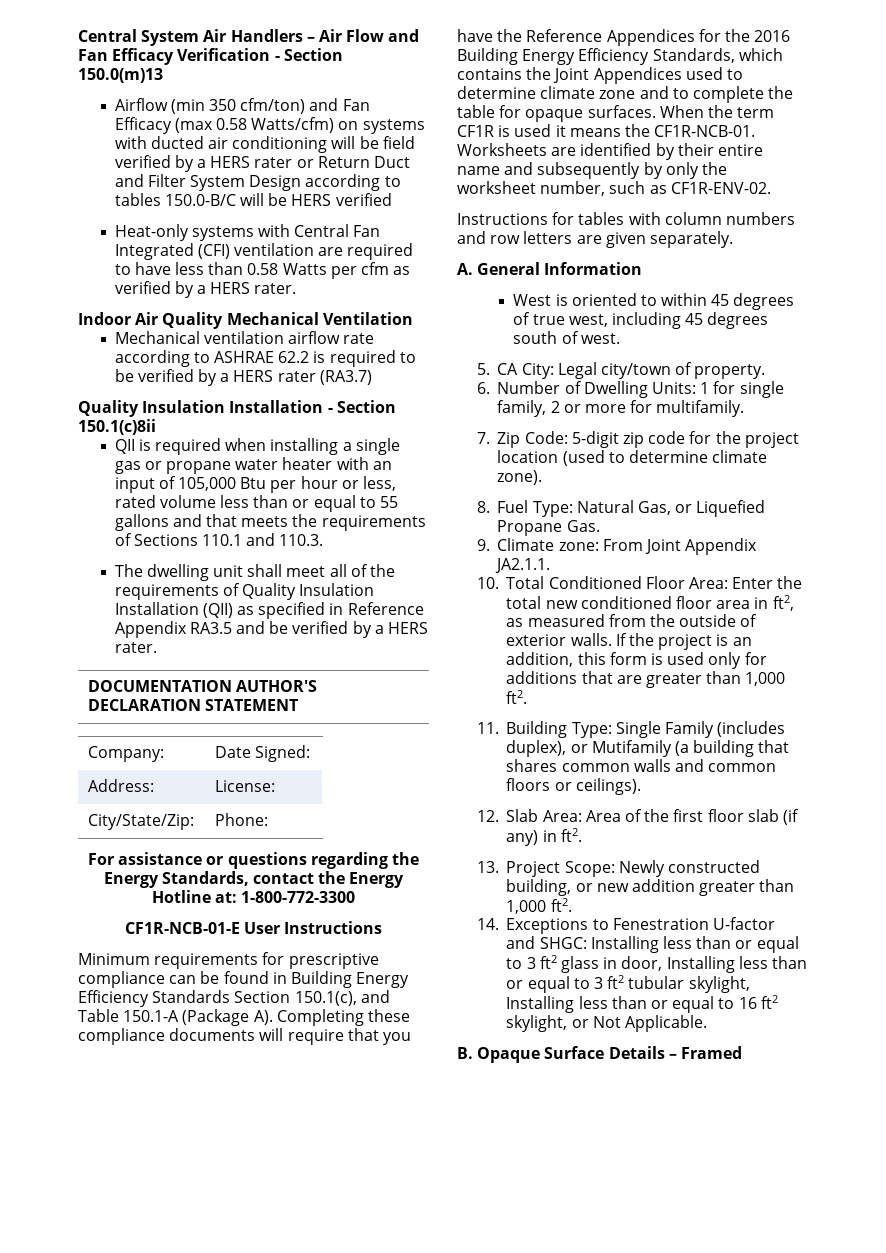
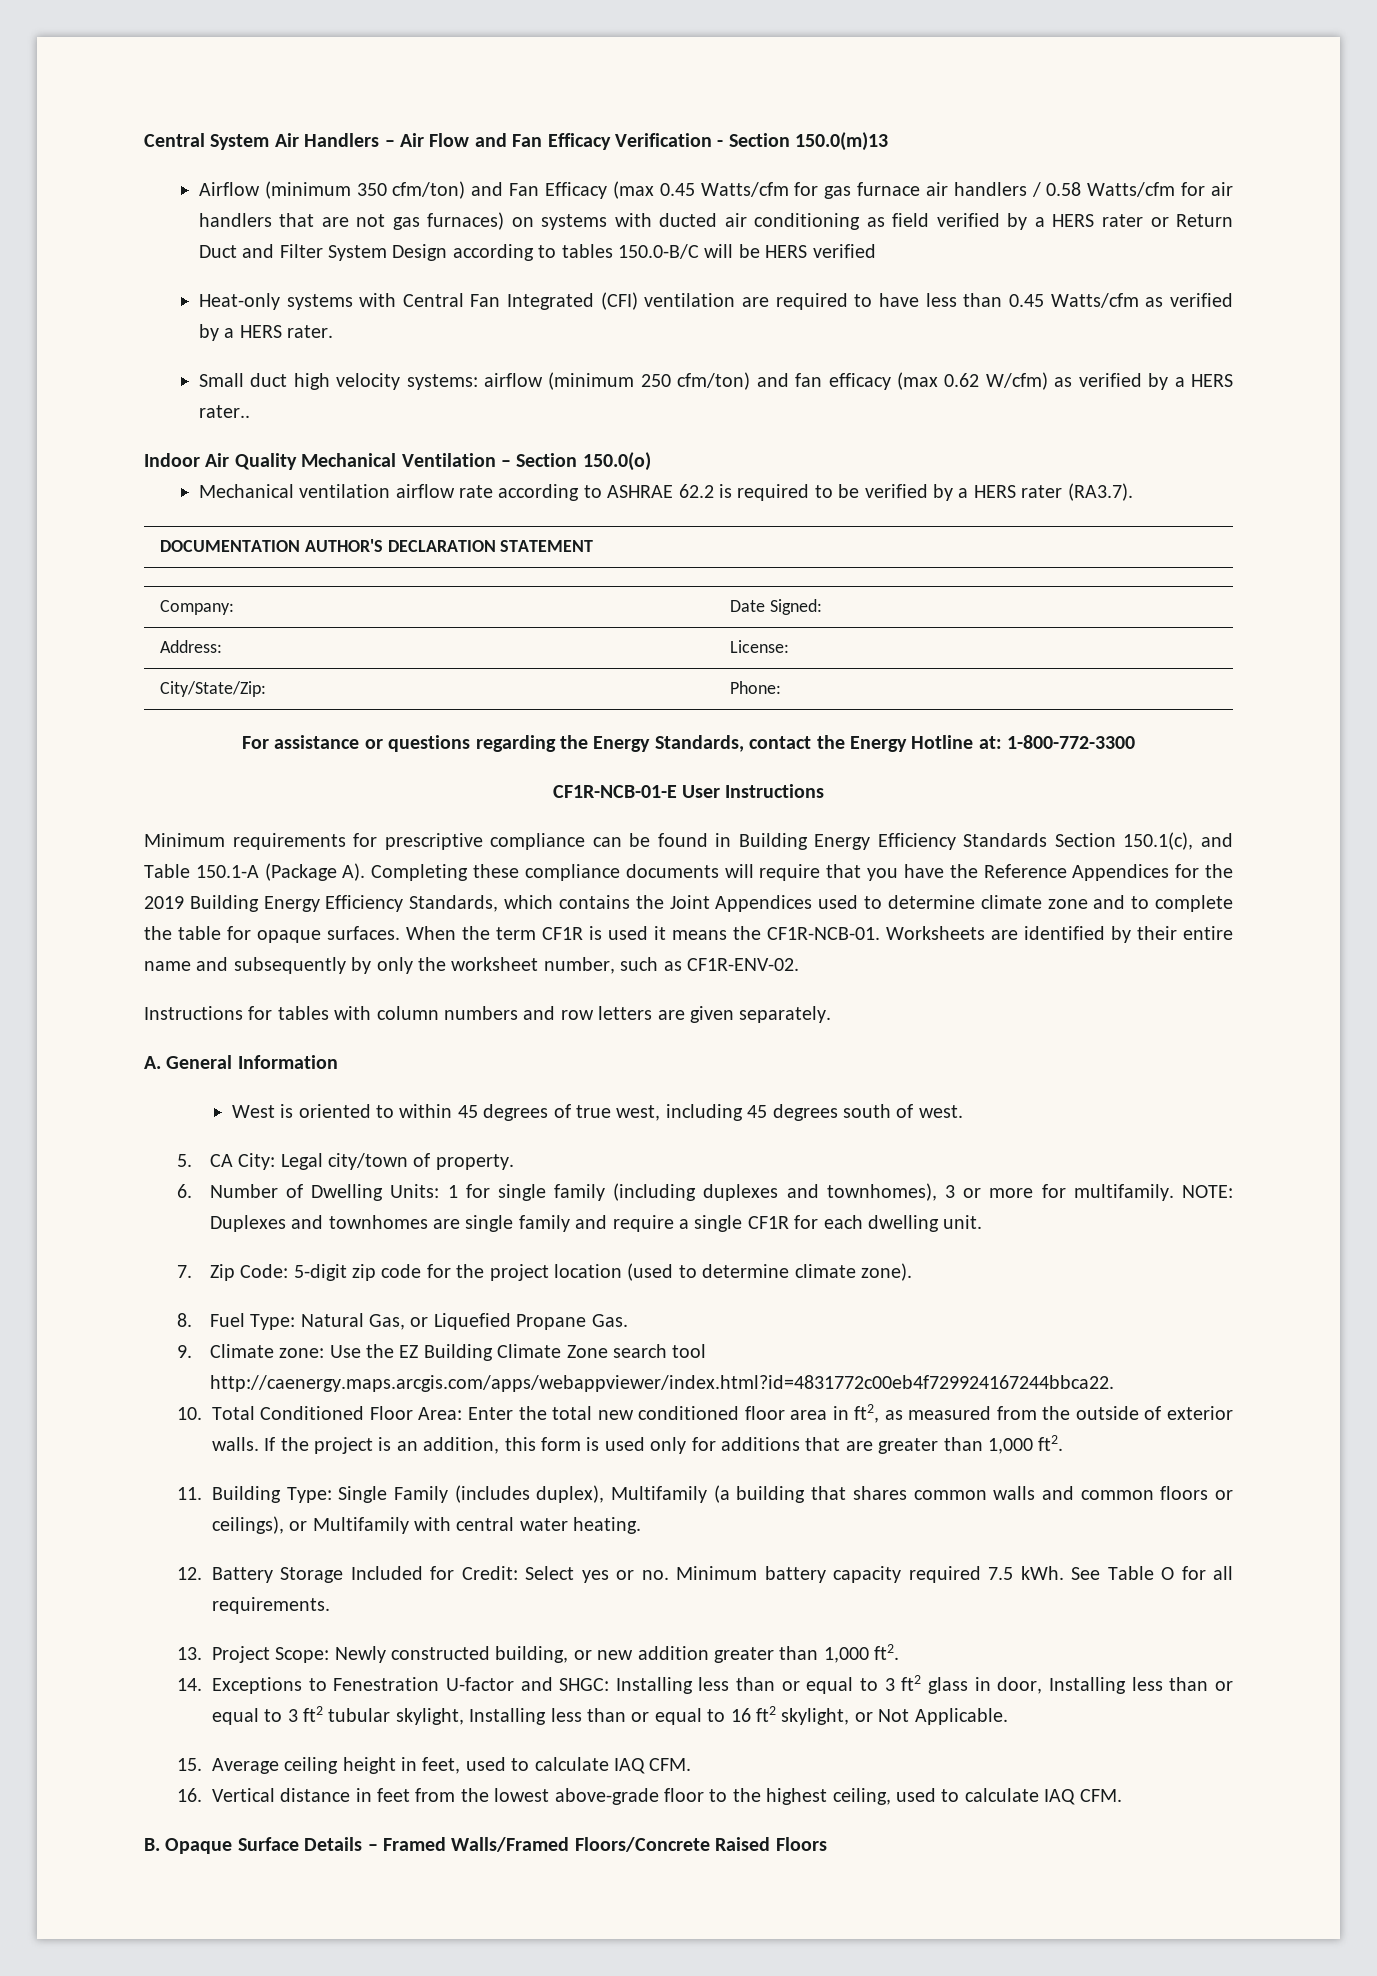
[170,99,205,114] (min -> [264,181,351,199] (minimum
[216,117,335,133] 0.58 Watts/cfm) -> [659,182,1234,199] [198,212,505,230] 0.45 Watts/cfm for gas furnace air handlers / 0.58 Watts/cfm for air handlers that are not gas furnaces)
[331,136,379,149] will be -> [866,217,885,227] as
[247,262,390,279] 0.58 Watts per cfm -> [1009,293,1139,308] 0.45 Watts/cfm
(297, 288) none -> [198,372,1233,390] [198,405,250,418] // Small duct high velocity systems: airflow (minimum 250 cfm/ton) and fan efficacy (max 0.62 W/cfm) as verified by a HERS rater..
(413, 318) none -> [501,452,651,471] – Section 150.0(o)
[319,370,372,385] [78,400,396,417] [78,419,156,435] [114,438,400,455] [114,457,392,474] [114,476,397,493] [114,495,399,512] [114,514,426,531] [114,533,324,546] [114,564,396,581] [114,583,375,600] [114,602,424,619] [114,621,429,638] [114,642,157,653] (RA3.7) // Quality Insulation Installation - Section 150.1(c)8ii // QII is required when installing a single gas or propane water heater with an input of 105,000 Btu per hour or less, rated volume less than or equal to 55 gallons and that meets the requirements of Sections 110.1 and 110.3. // The dwelling unit shall meet all of the requirements of Quality Insulation Installation (QII) as specified in Reference Appendix RA3.5 and be verified by a HERS rater. -> [1067,483,1133,501] (RA3.7).
[754,30,791,42] 2016 -> [144,896,184,909] 2019
[497,400,745,417] family, 2 or more for multifamily. -> [554,1183,1233,1201] [209,1215,983,1232] family (including duplexes and townhomes), 3 or more for multifamily. NOTE: Duplexes and townhomes are single family and require a single CF1R for each dwelling unit.
[602,538,758,555] [495,558,551,573] From Joint Appendix JA2.1.1. -> [329,1344,707,1361] [209,1375,1114,1392] Use the EZ Building Climate Zone search tool http://caenergy.maps.arcgis.com/apps/webappviewer/index.html?id=4831772c00eb4f729924167244bbca22.
[570,740,672,757] or Mutifamily -> [611,1486,708,1503] Multifamily
[575,778,641,795] [476,809,799,825] [506,828,582,846] ceilings). // 12. Slab Area: Area of the first floor slab (if any) in ft2. -> [211,1516,642,1534] [176,1566,1233,1583] [211,1597,330,1614] ceilings), or Multifamily with central water heating. // 12. Battery Storage Included for Credit: Select yes or no. Minimum battery capacity required 7.5 kWh. See Table O for all requirements.
(707, 1023) none -> [176,1757,692,1774] [176,1788,1122,1805] // 15. Average ceiling height in feet, used to calculate IAQ CFM. // 16. Vertical distance in feet from the lowest above-grade floor to the highest ceiling, used to calculate IAQ CFM.
(742, 1052) none -> [451,1837,827,1852] Walls/Framed Floors/Concrete Raised Floors

